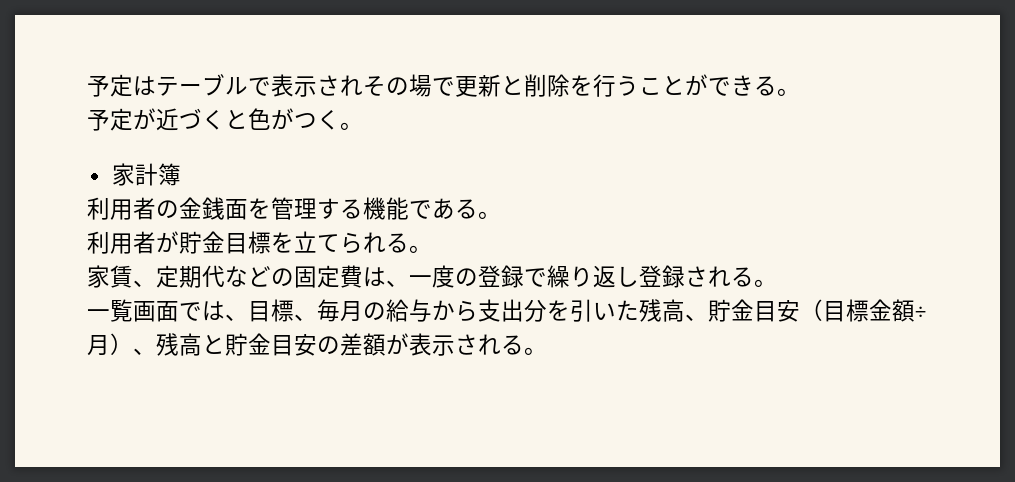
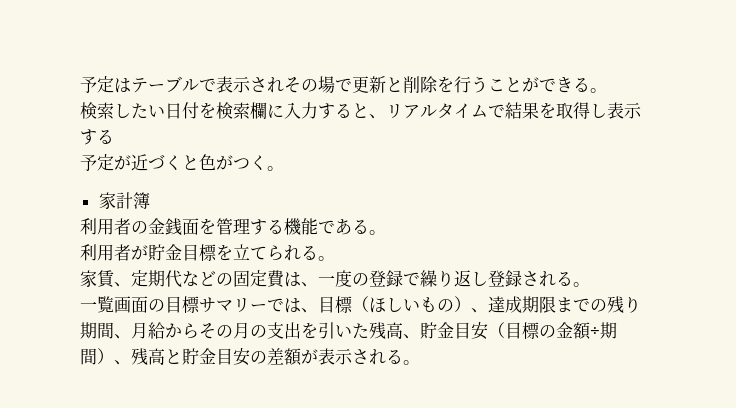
(800, 92) none -> [80,102,642,119] [80,129,114,145] // 検索したい日付を検索欄に入力すると、リアルタイムで結果を取得し表示する
[179,299,547,322] では、目標、毎月の給与から支出分 -> [148,296,641,313] [80,322,301,339] の目標サマリーでは、目標（ほしいもの）、達成期限までの残り期間、月給からその月の支出
(869, 310) none -> [539,325,556,338] の
[87,335,110,356] 月 -> [600,322,617,339] [80,348,97,365] 期間

